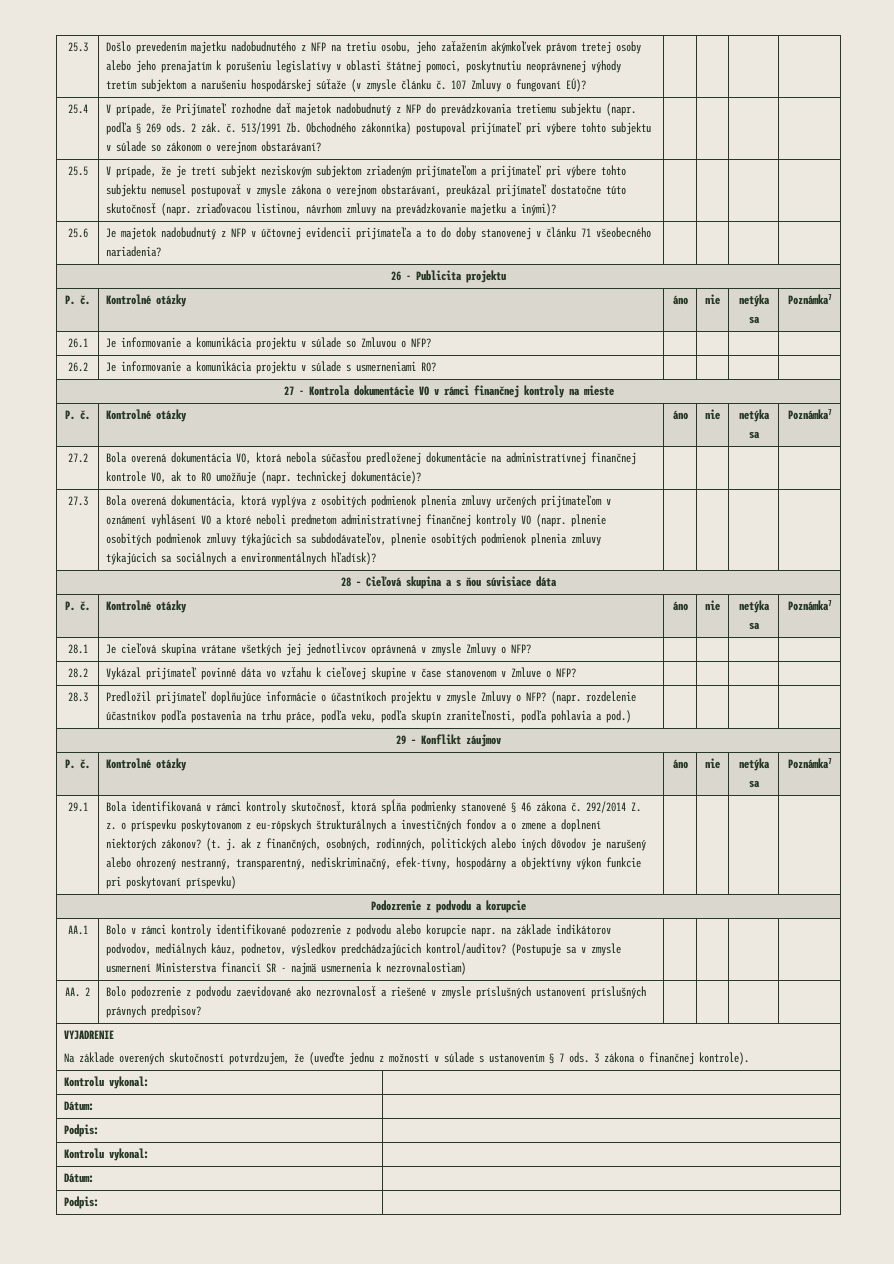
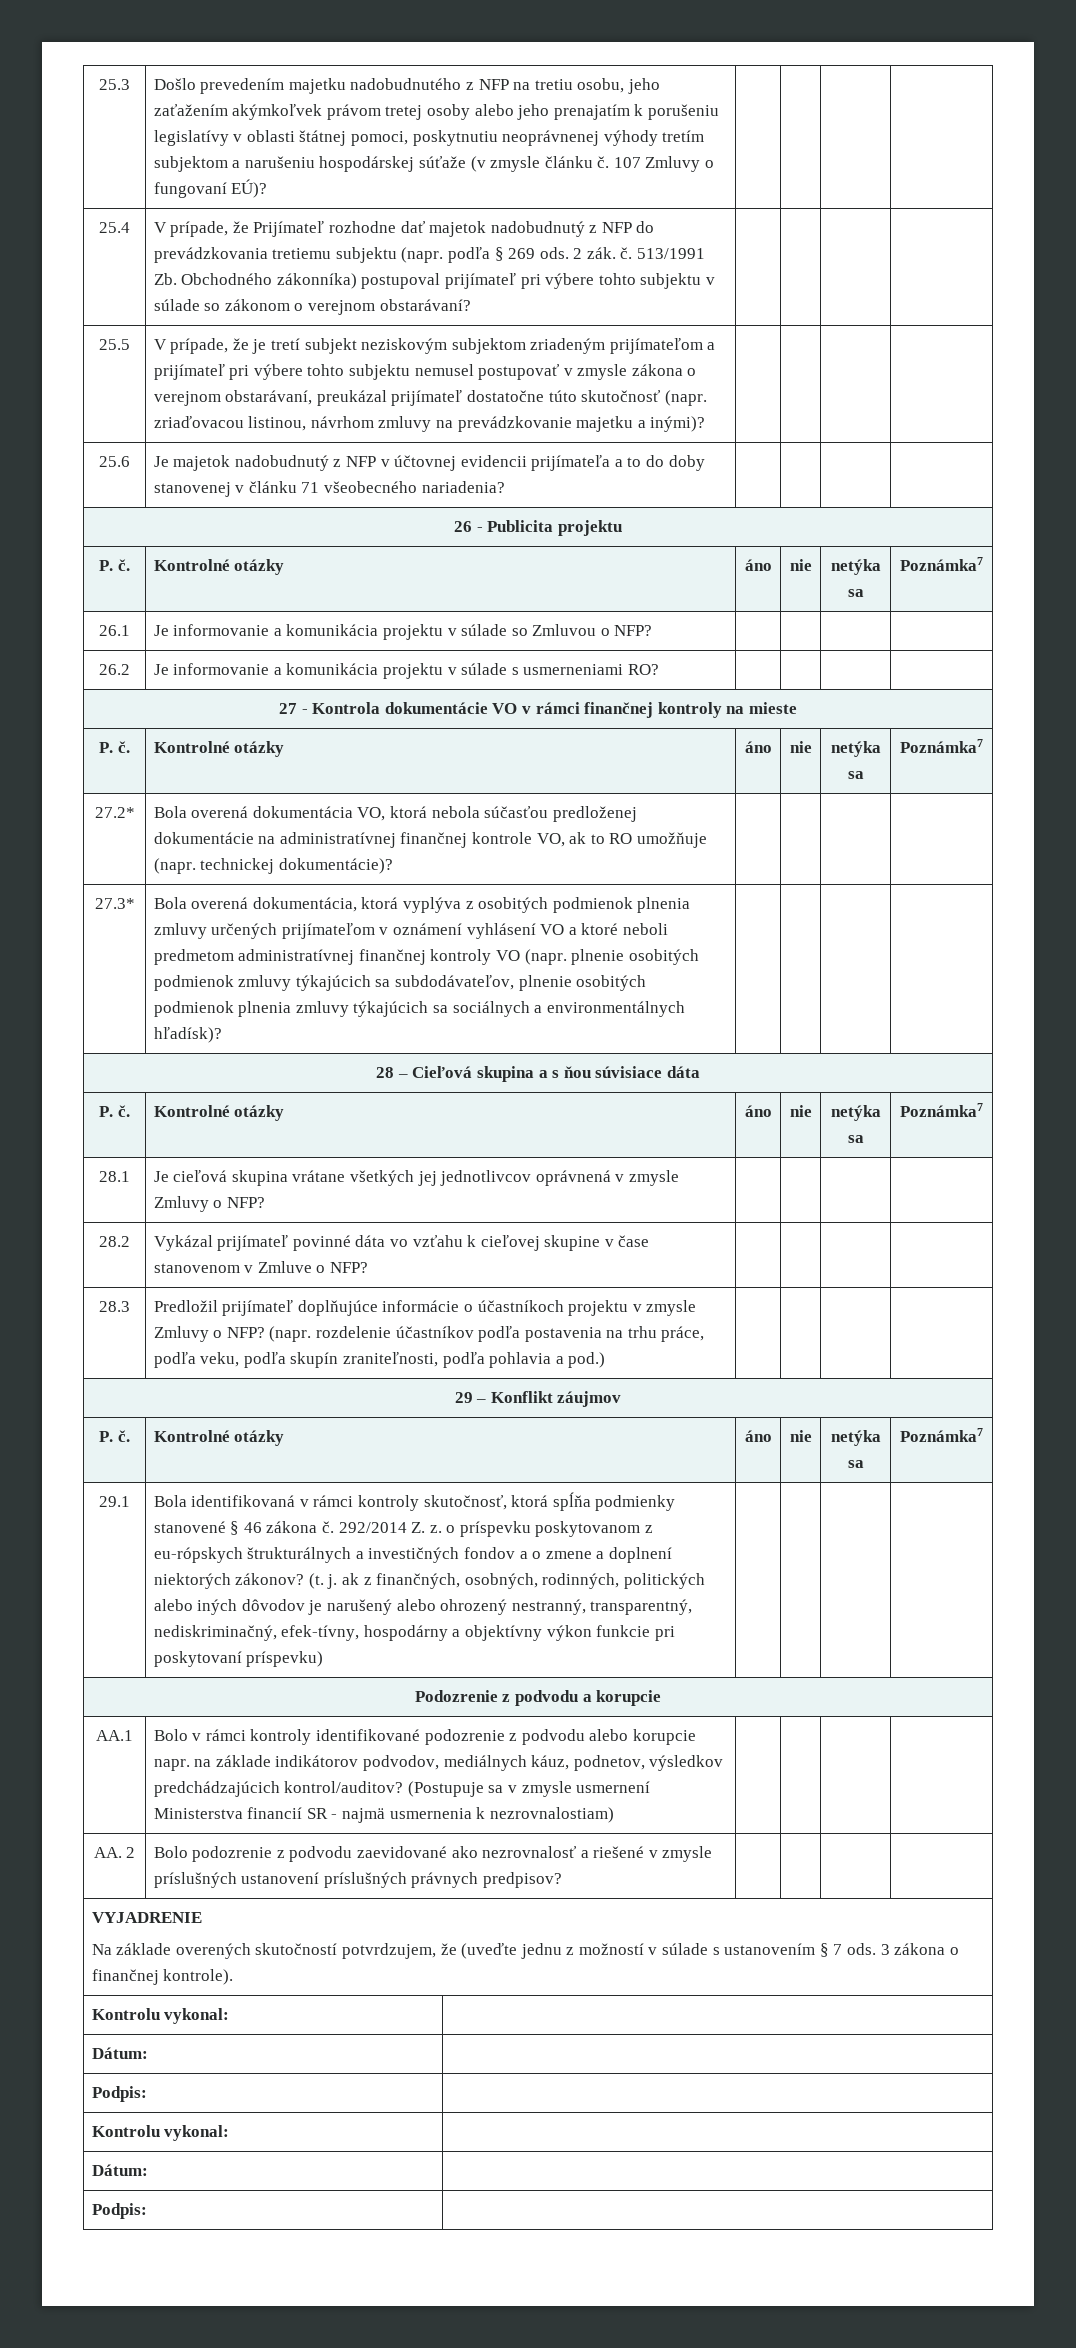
[67,453,88,463] 27.2 -> [94,807,135,818] 27.2*
[67,496,88,506] 27.3 -> [94,898,135,909] 27.3*

